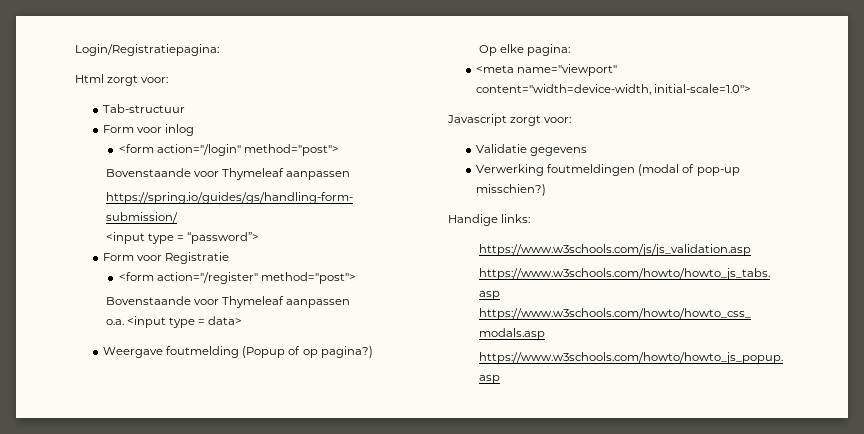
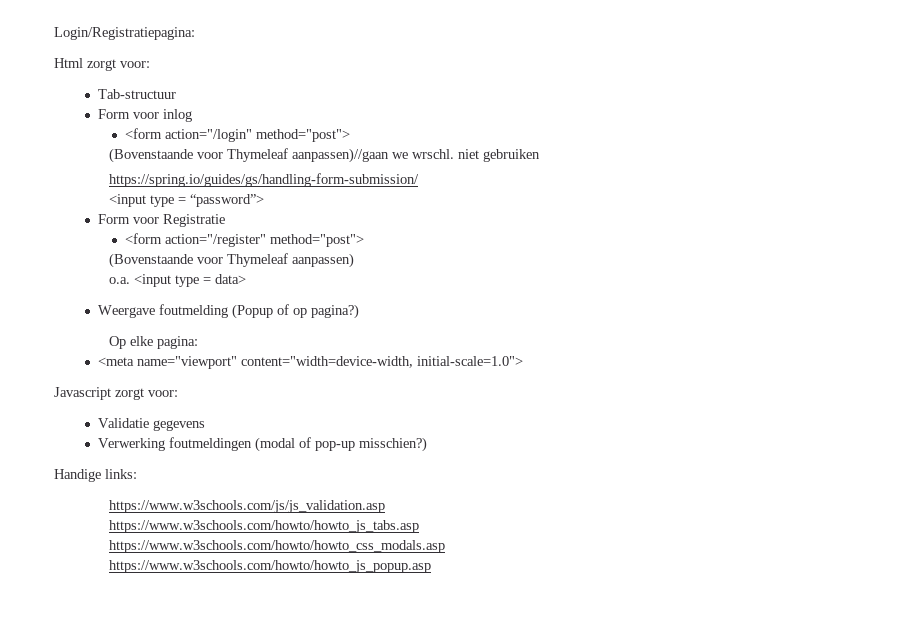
[105,168,351,180] Bovenstaande voor Thymeleaf aanpassen -> [109,148,541,163] (Bovenstaande voor Thymeleaf aanpassen)//gaan we wrschl. niet gebruiken
[105,296,351,308] Bovenstaande voor Thymeleaf aanpassen -> [109,253,355,268] (Bovenstaande voor Thymeleaf aanpassen)

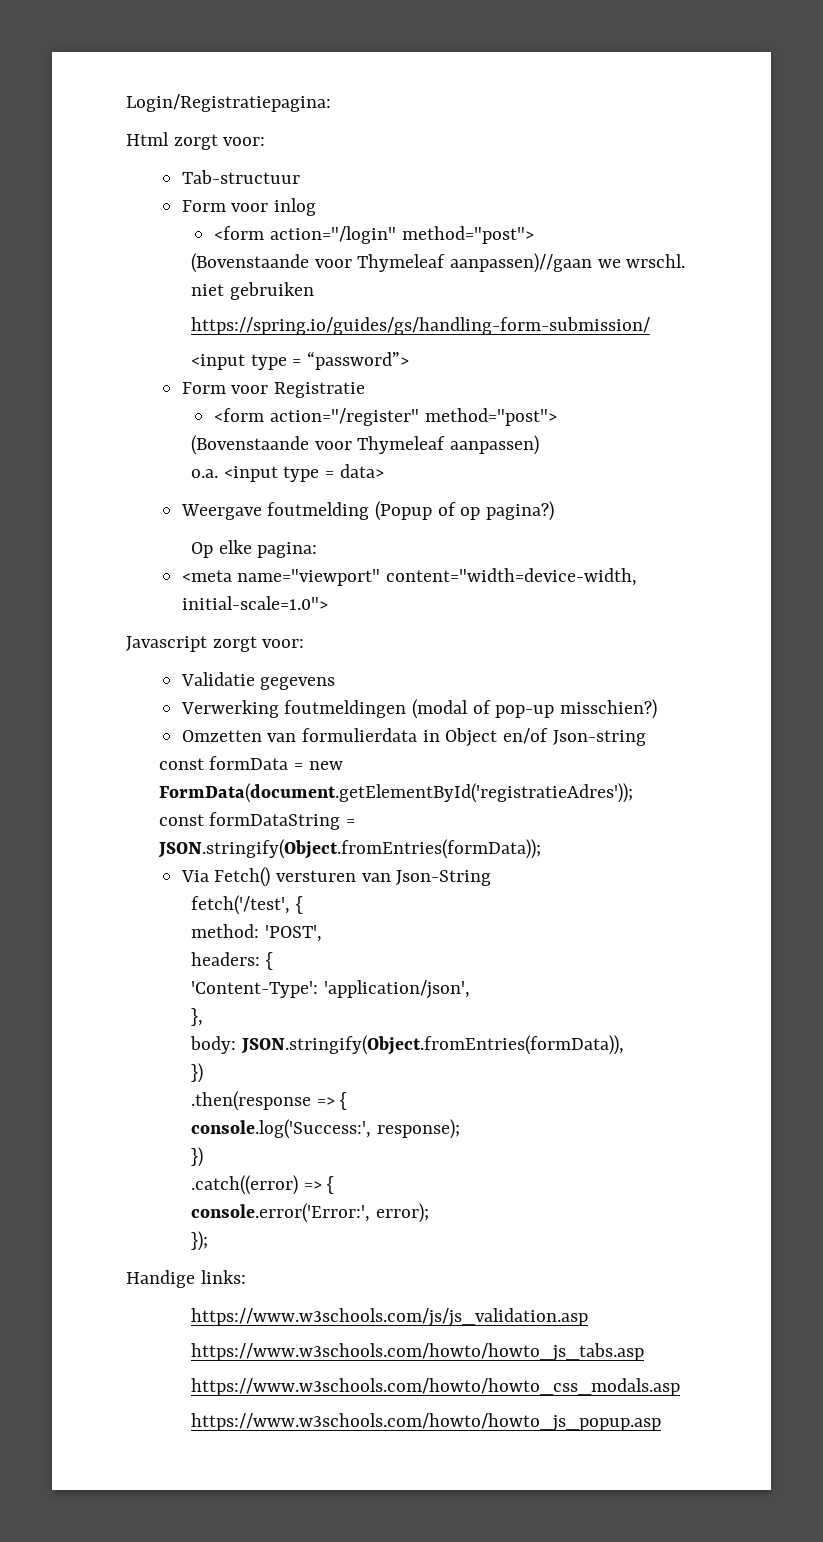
(427, 444) none -> [181,728,646,747] [158,756,343,770] [158,783,633,803] [158,812,355,830] [157,839,541,859] [180,867,492,887] [191,895,303,915] [191,924,322,942] [191,952,273,970] [191,980,470,999] [191,1008,204,1026] [190,1035,624,1055] [191,1063,204,1083] [191,1091,348,1111] [191,1119,460,1139] [191,1147,204,1167] [191,1175,335,1195] [191,1203,429,1223] [191,1231,209,1251] // Omzetten van formulierdata in Object en/of Json-string // const formData = new FormData(document.getElementById('registratieAdres')); // const formDataString = JSON.stringify(Object.fromEntries(formData)); // Via Fetch() versturen van Json-String // fetch('/test', { // method: 'POST', // headers: { // 'Content-Type': 'application/json', // }, // body: JSON.stringify(Object.fromEntries(formData)), // }) // .then(response => { // console.log('Success:', response); // }) // .catch((error) => { // console.error('Error:', error); // });

